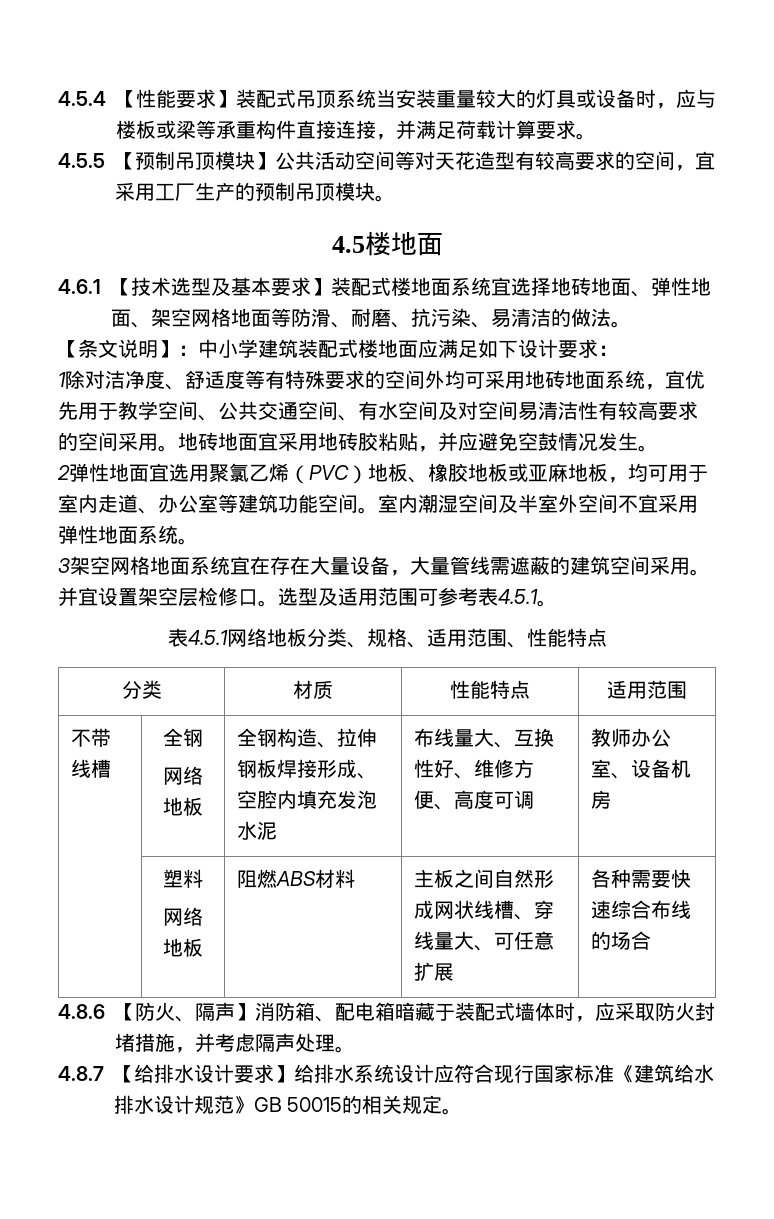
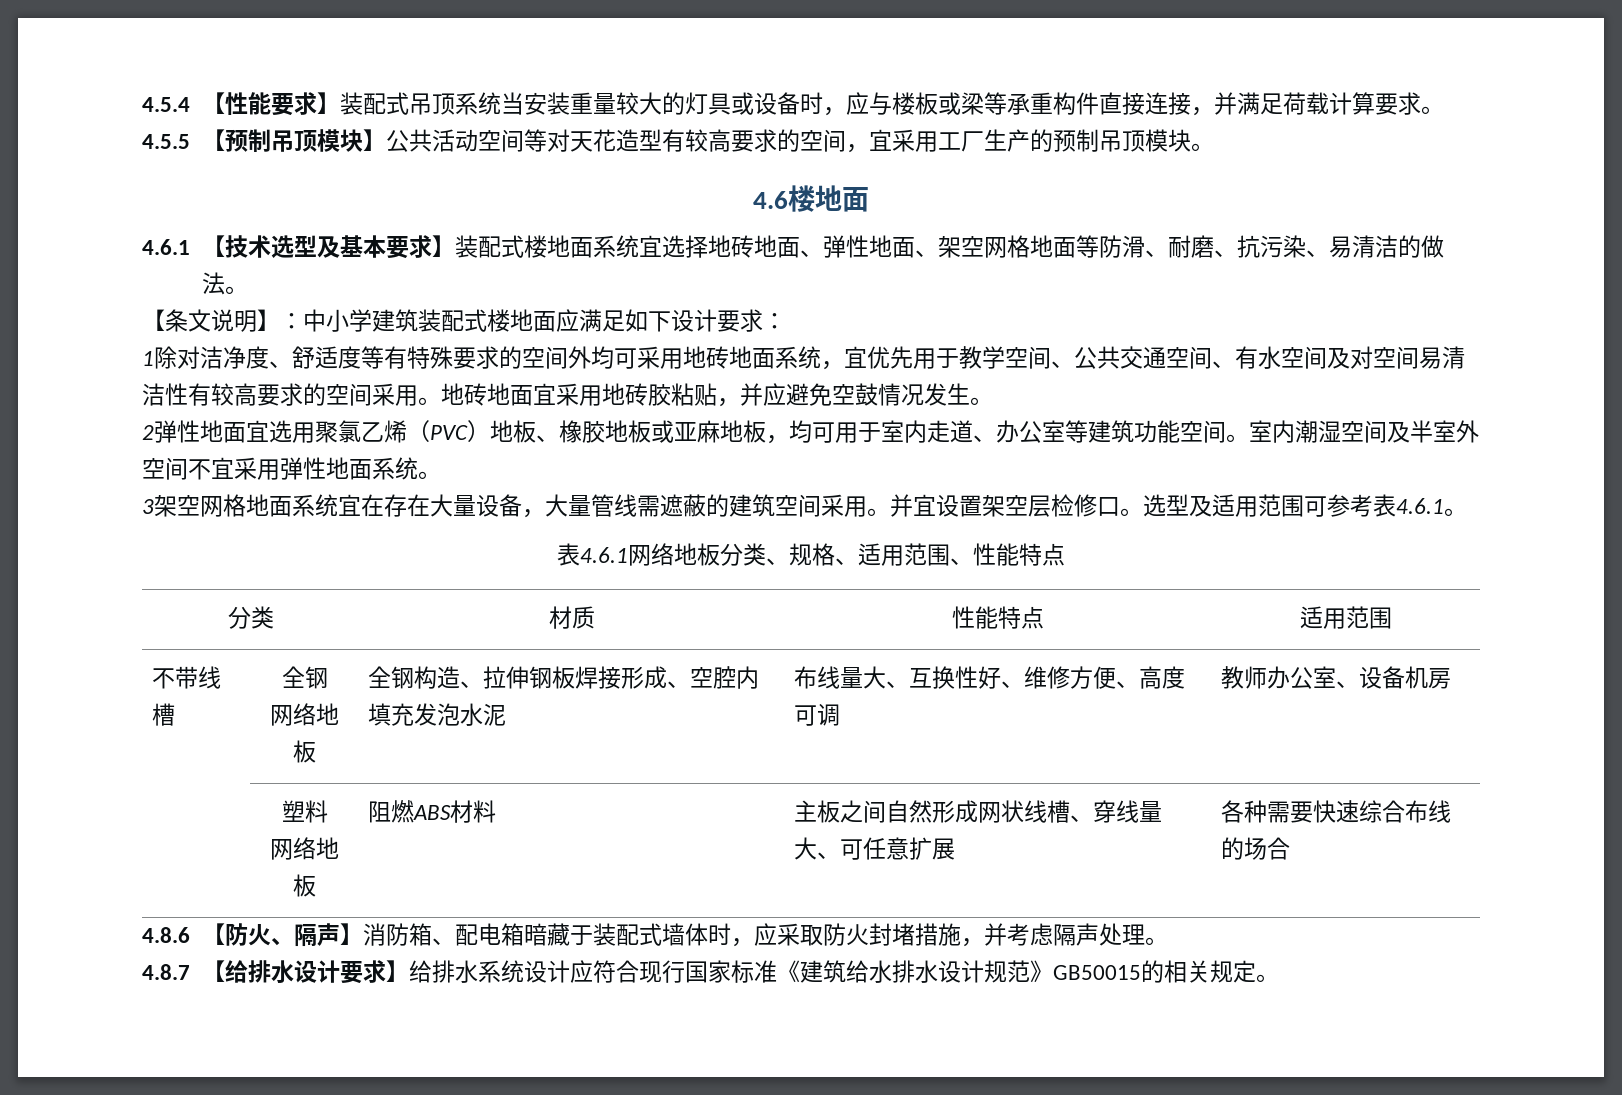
[331,236,365,253] 4.5 -> [753,191,788,209] 4.6
[498,589,538,604] 4.5.1 -> [1396,498,1444,514] 4.6.1
[187,630,228,645] 4.5.1 -> [580,547,628,563] 4.6.1
[254,1097,343,1112] GB 50015 -> [1052,965,1141,980] GB50015

